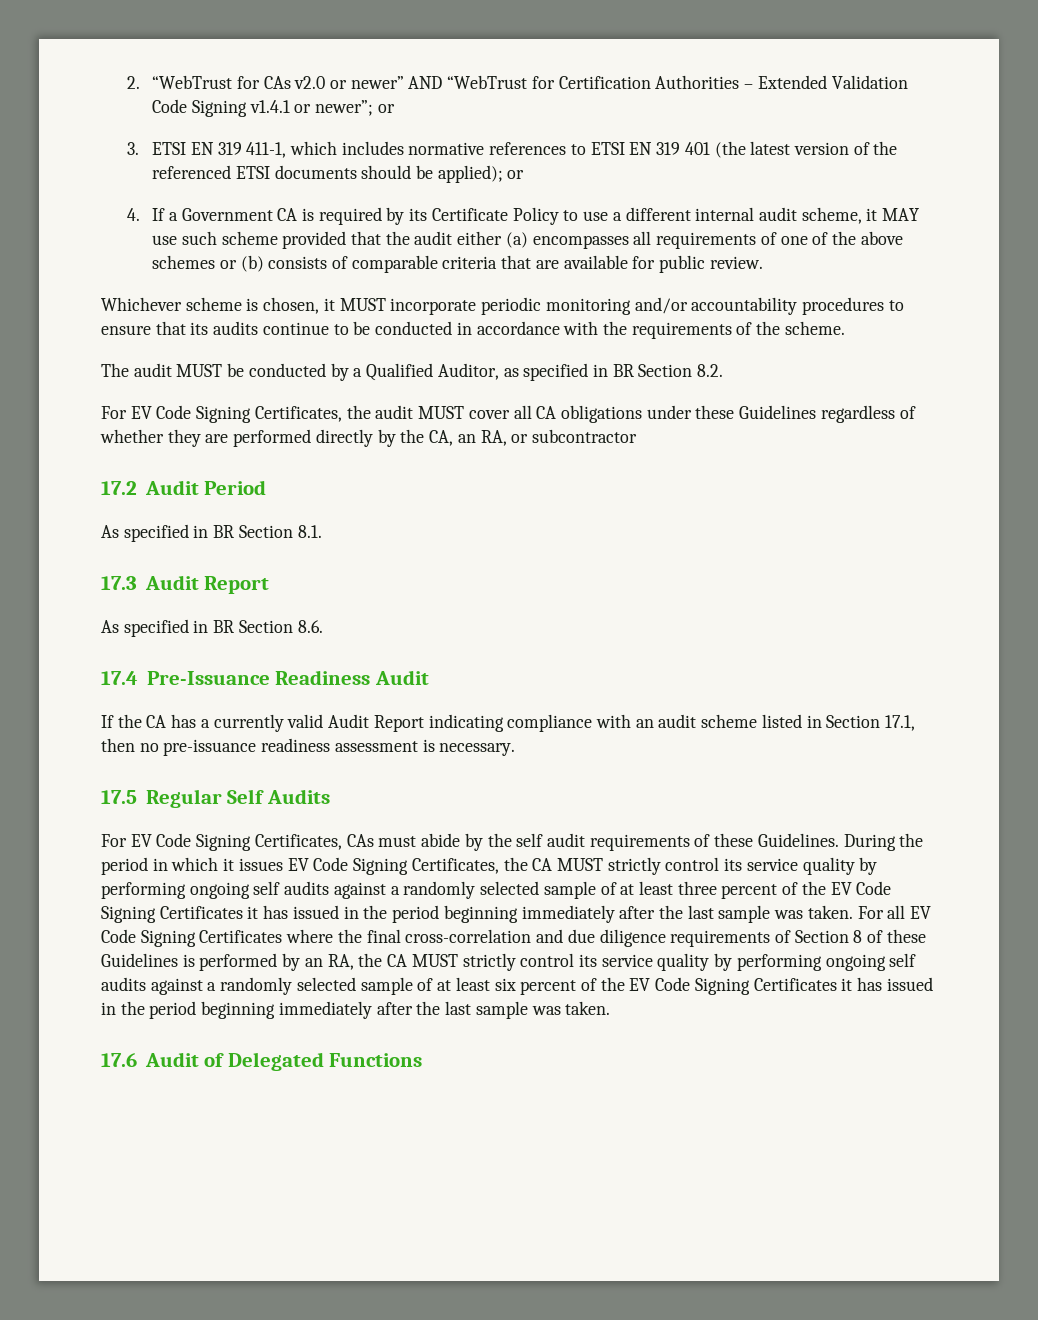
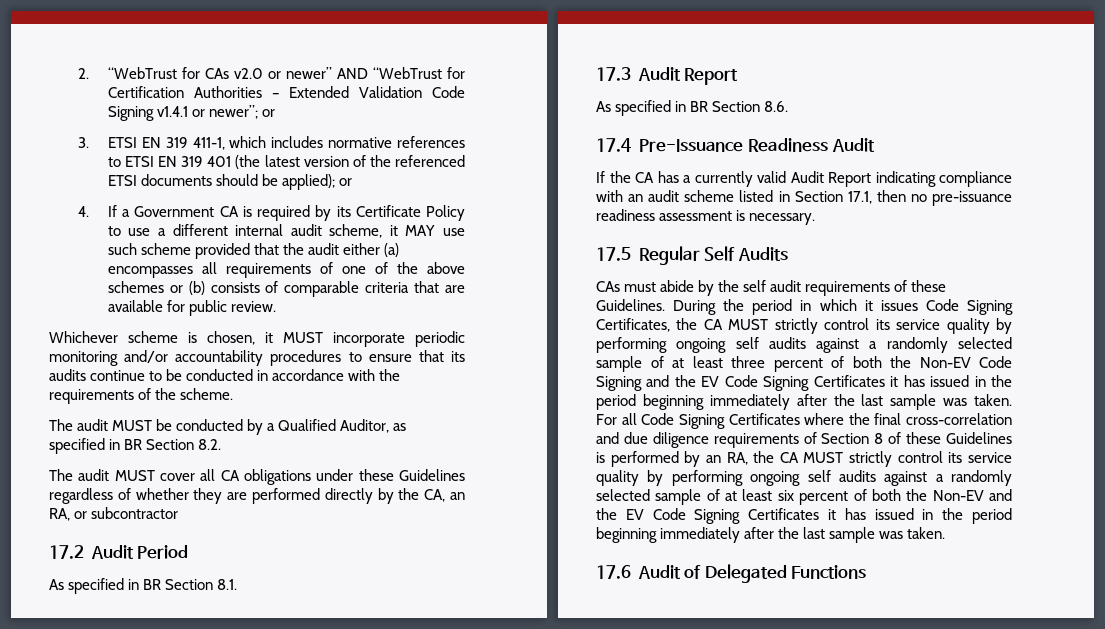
[101,405,371,423] For EV Code Signing Certificates, the -> [49,469,73,481] The
[101,833,342,851] For EV Code Signing Certificates, -> (788, 254) none
[287,858,309,871] EV -> (918, 305) none
(799, 888) none -> [852,356,1012,368] [596,375,670,391] both the Non-EV Code Signing and
[910,906,932,919] EV -> (637, 419) none
(597, 984) none -> [871,489,1012,501] both the Non-EV and

